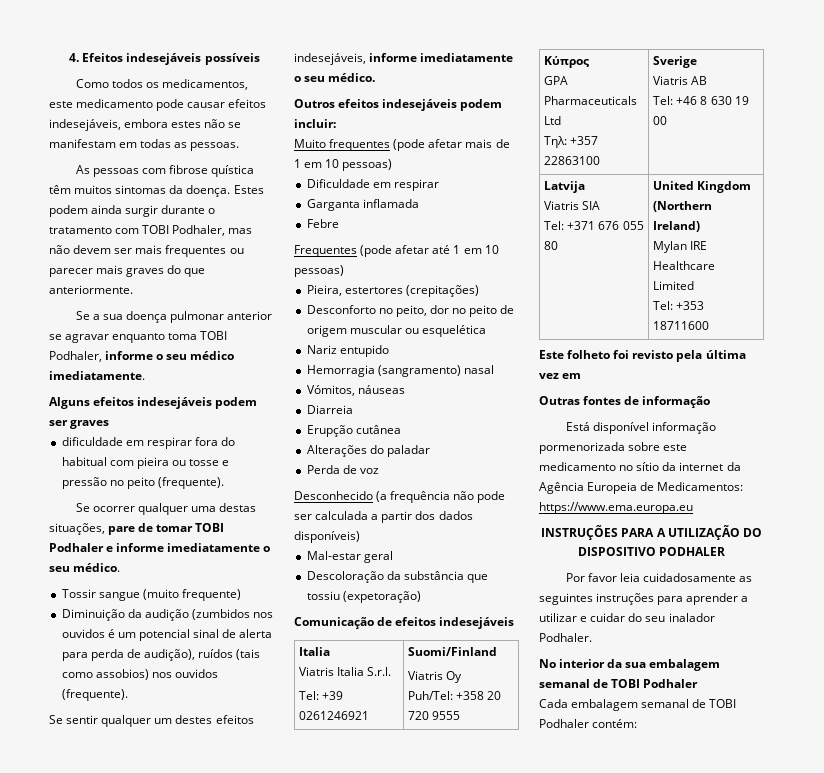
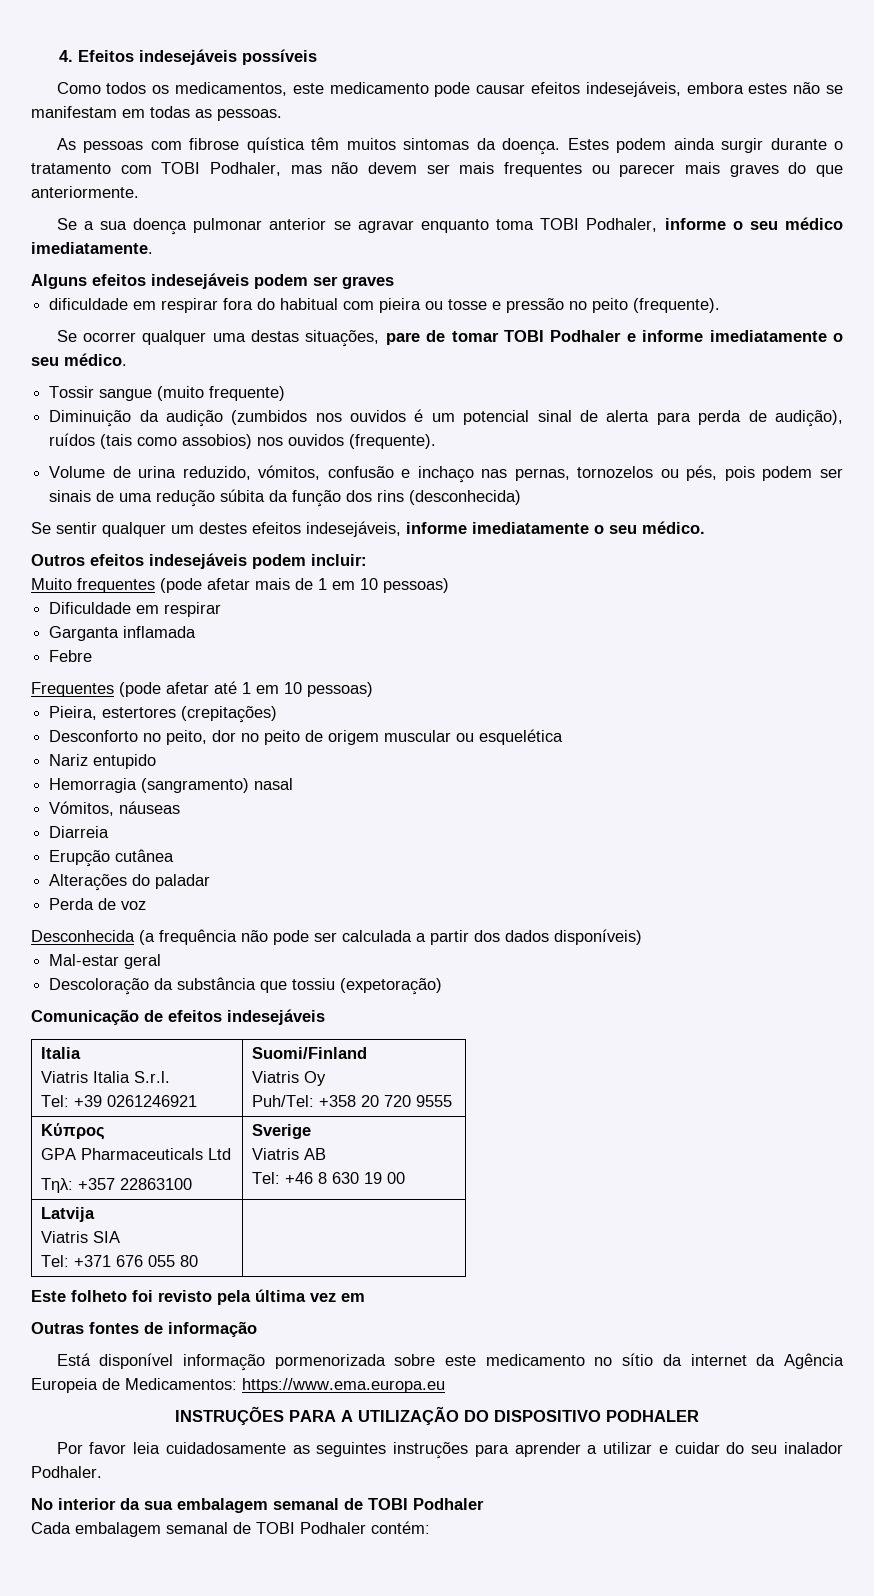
(128, 695) none -> [49,465,843,483] [49,489,522,507] // Volume de urina reduzido, vómitos, confusão e inchaço nas pernas, tornozelos ou pés, pois podem ser sinais de uma redução súbita da função dos rins (desconhecida)
[294,491,373,500] Desconhecido -> [31,930,135,942] Desconhecida
[653,181,752,193] [653,201,713,212] [653,221,701,232] [653,241,708,253] [653,261,716,270] [653,281,695,290] [653,301,705,310] [653,321,710,330] United Kingdom (Northern Ireland) // Mylan IRE Healthcare Limited // Tel: +353 18711600 -> (198, 1261) none

